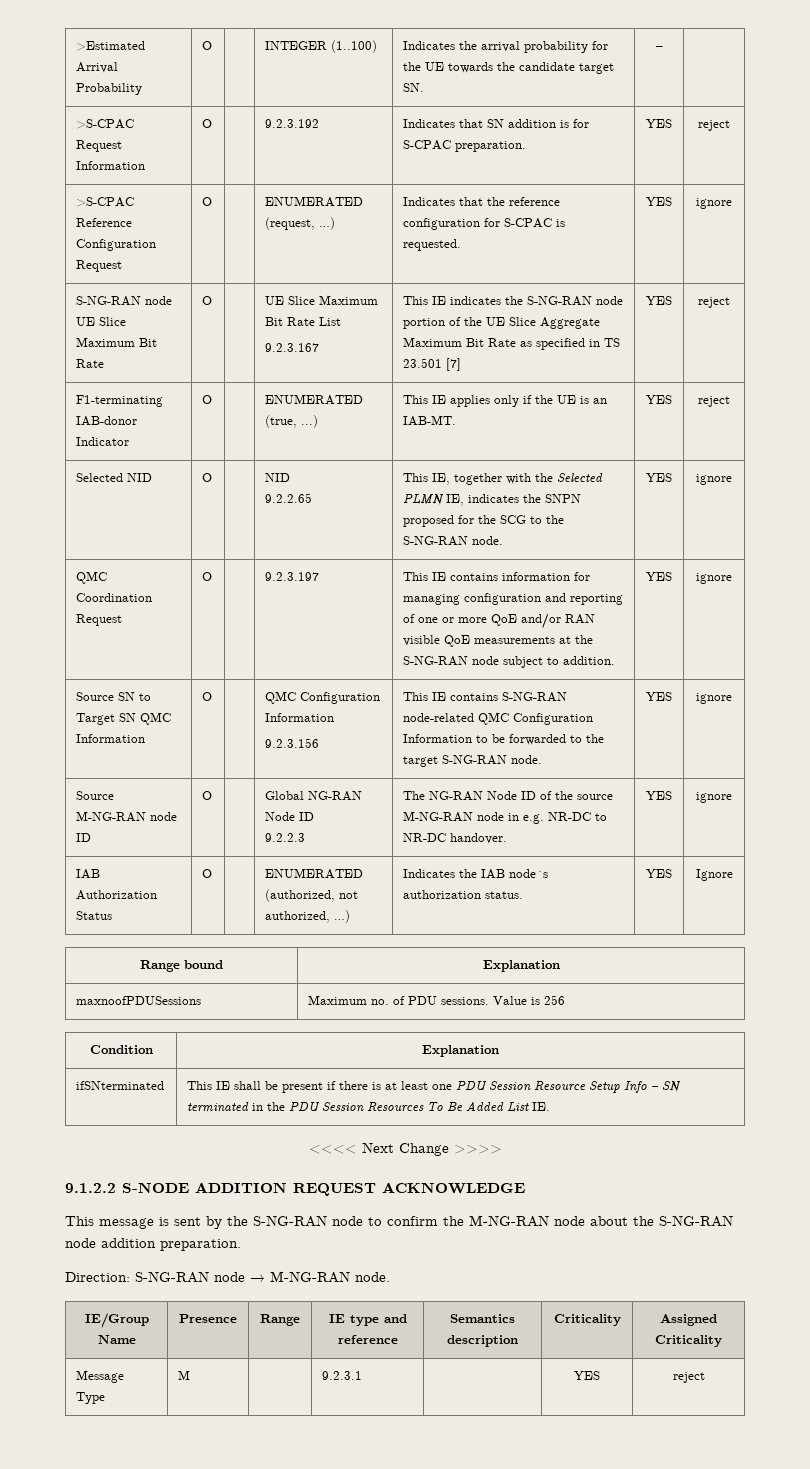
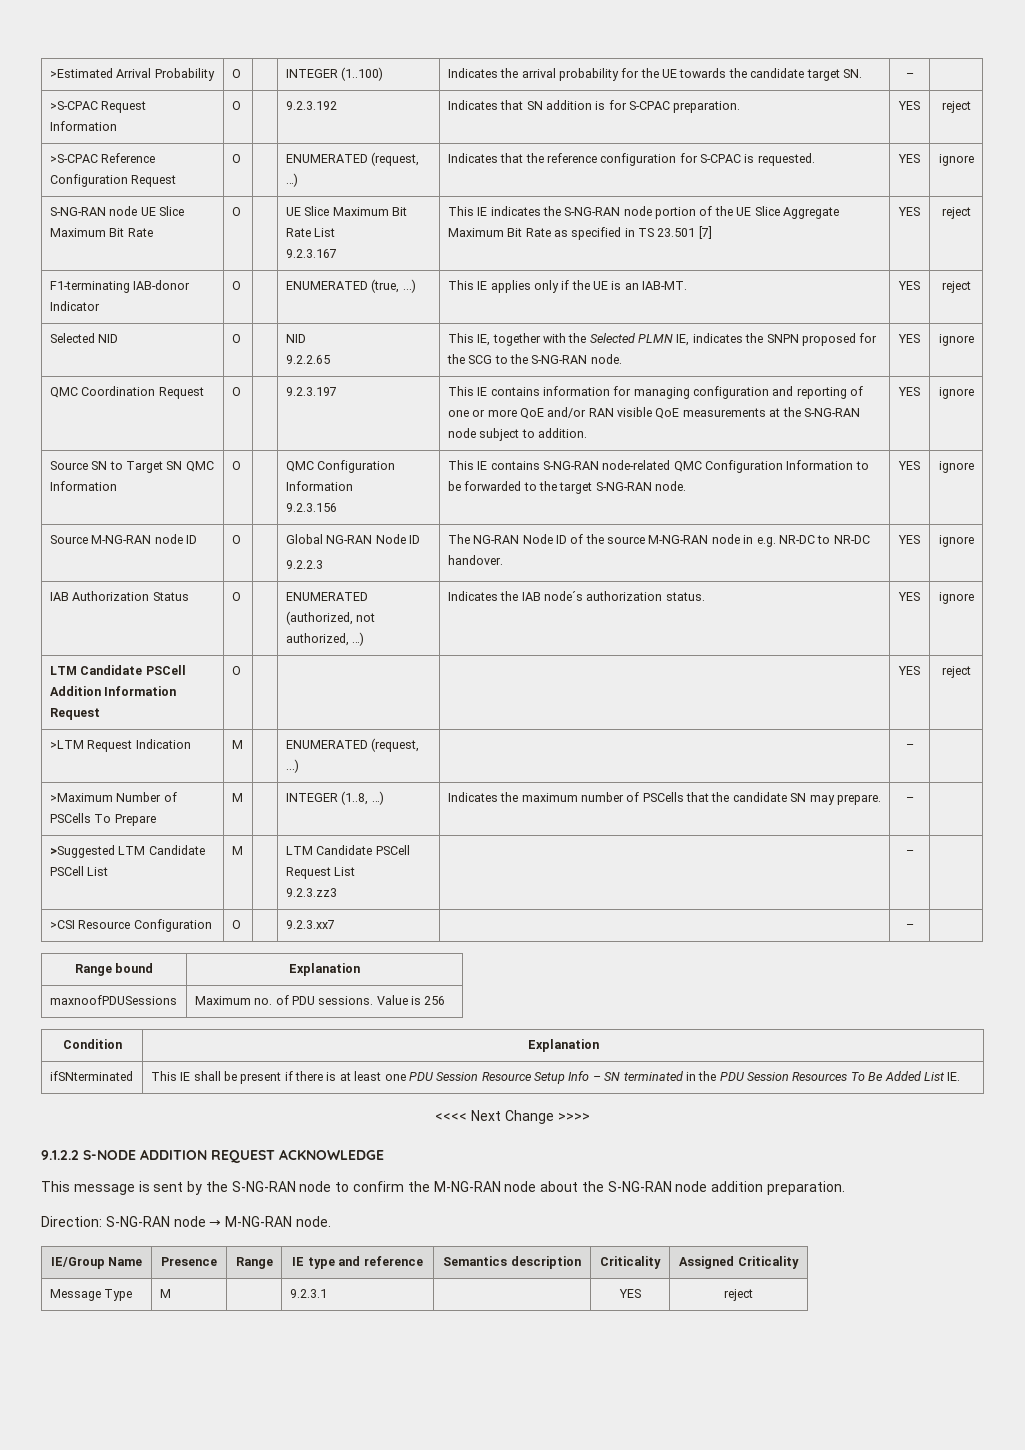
[695,869,733,881] Ignore -> [938,592,974,604] [49,665,186,675] [49,686,177,696] [49,708,100,720] [231,666,241,675] [898,666,920,675] [941,666,971,678] [49,739,191,752] [231,740,243,749] [285,738,420,752] [285,759,299,773] [905,744,914,749] [49,792,177,802] [49,813,156,826] [231,793,243,802] [285,791,384,805] [447,792,881,805] [905,797,914,802] [49,845,205,858] [49,866,109,876] [231,846,243,855] [285,845,410,855] [285,867,356,879] [285,888,337,897] [905,850,914,855] [49,919,212,932] [231,920,241,929] [285,920,335,929] [905,924,914,929] ignore // LTM Candidate PSCell Addition Information Request | O | | | | YES | reject // >LTM Request Indication | M | | ENUMERATED (request, ...) | | – | // >Maximum Number of PSCells To Prepare | M | | INTEGER (1..8, …) | Indicates the maximum number of PSCells that the candidate SN may prepare. | – | // >Suggested LTM Candidate PSCell List | M | | LTM Candidate PSCell Request List // 9.2.3.zz3 | | – | // >CSI Resource Configuration | O | | 9.2.3.xx7 | | – |

